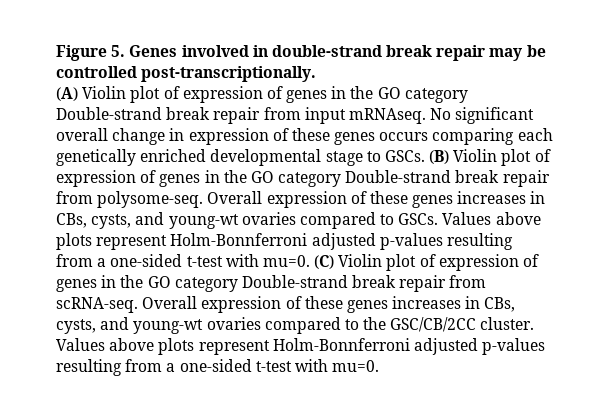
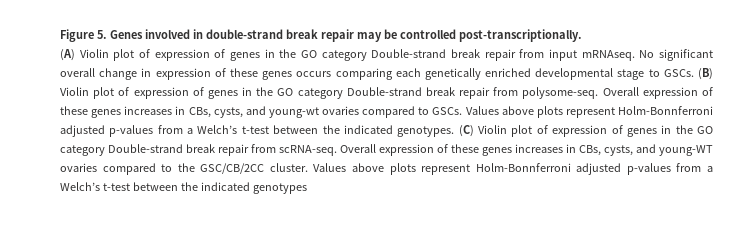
[446,233,513,250] [56,254,310,267] resulting from a one-sided t-test with mu=0. -> [157,125,455,137] from a Welch’s t-test between the indicated genotypes.
[133,319,204,334] young-wt -> [659,145,713,156] young-WT
[56,359,380,376] resulting from a one-sided t-test with mu=0. -> [676,163,713,172] [60,182,307,194] from a Welch’s t-test between the indicated genotypes

